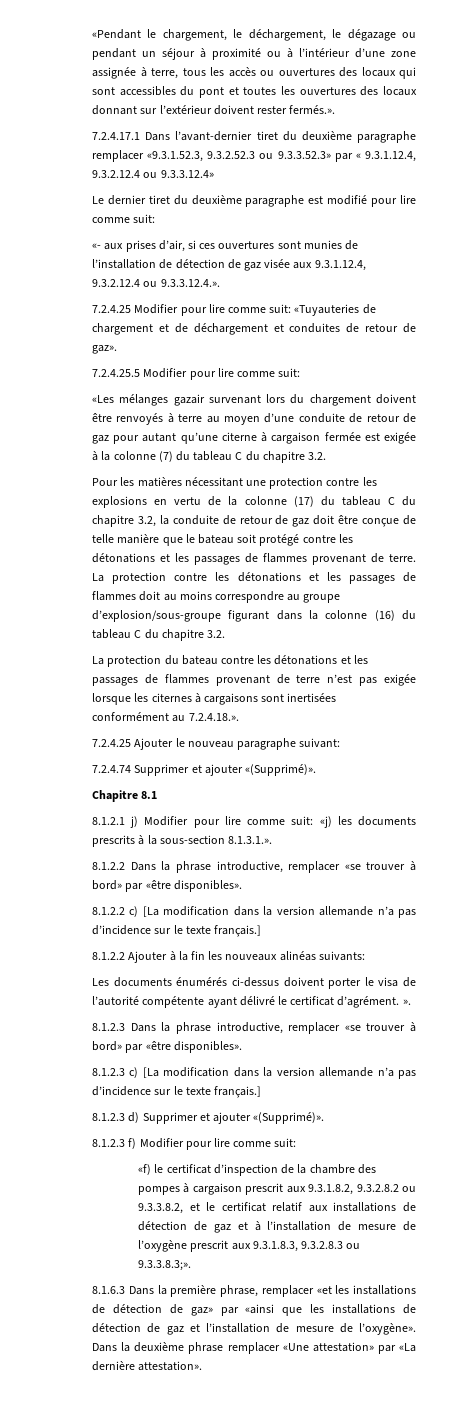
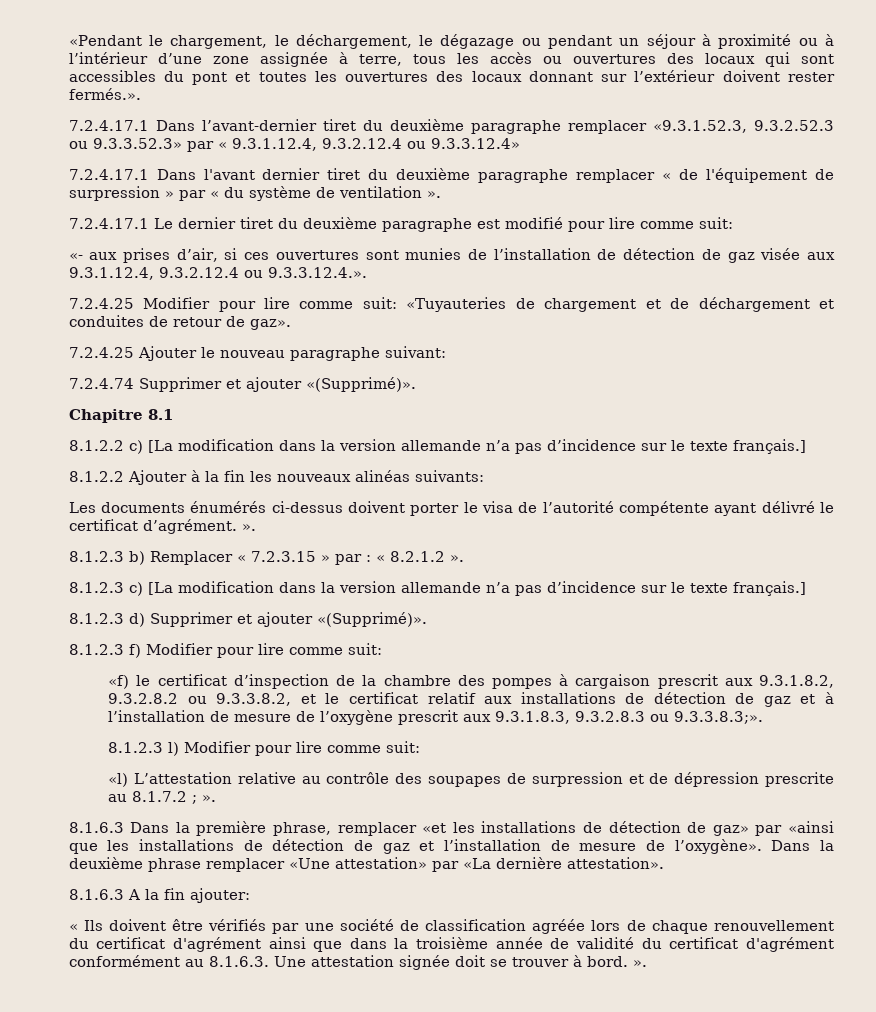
(214, 174) none -> [68,168,834,183] [68,186,441,201] [68,218,149,229] 7.2.4.17.1 Dans l'avant dernier tiret du deuxième paragraphe remplacer « de l'équipement de surpression » par « du système de ventilation ». // 7.2.4.17.1
[92,368,301,380] [92,394,416,406] [92,413,417,425] [92,432,416,444] [92,451,327,463] [92,477,377,489] [92,496,416,508] [92,515,416,527] [92,534,353,546] [92,553,416,565] [92,572,416,584] [92,591,341,603] [92,610,416,622] [92,629,225,641] [92,655,368,667] [92,674,416,686] [92,693,337,705] [92,712,239,722] // 7.2.4.25.5 Modifier pour lire comme suit: // «Les mélanges gazair survenant lors du chargement doivent être renvoyés à terre au moyen d’une conduite de retour de gaz pour autant qu’une citerne à cargaison fermée est exigée à la colonne (7) du tableau C du chapitre 3.2. // Pour les matières nécessitant une protection contre les explosions en vertu de la colonne (17) du tableau C du chapitre 3.2, la conduite de retour de gaz doit être conçue de telle manière que le bateau soit protégé contre les détonations et les passages de flammes provenant de terre. La protection contre les détonations et les passages de flammes doit au moins correspondre au groupe d’explosion/sous-groupe figurant dans la colonne (16) du tableau C du chapitre 3.2. // La protection du bateau contre les détonations et les passages de flammes provenant de terre n’est pas exigée lorsque les citernes à cargaisons sont inertisées conformément au 7.2.4.18.». -> (291, 324) none
[92,816,416,828] [92,835,272,847] [92,861,416,873] [92,880,242,892] // 8.1.2.1 j) Modifier pour lire comme suit: «j) les documents prescrits à la sous-section 8.1.3.1.». // 8.1.2.2 Dans la phrase introductive, remplacer «se trouver à bord» par «être disponibles». -> (173, 414) none
[130,1022,416,1034] [92,1041,242,1053] Dans la phrase introductive, remplacer «se trouver à bord» par «être disponibles». -> [128,551,464,565] b) Remplacer « 7.2.3.15 » par : « 8.2.1.2 ».
(192, 1265) none -> [108,741,421,756] [108,772,835,787] [108,791,217,804] // 8.1.2.3 l) Modifier pour lire comme suit: // «l) L’attestation relative au contrôle des soupapes de surpression et de dépression prescrite au 8.1.7.2 ; ».
(203, 1366) none -> [68,888,250,903] [68,919,834,934] [68,937,835,952] [68,955,647,970] // 8.1.6.3 A la fin ajouter: // « Ils doivent être vérifiés par une société de classification agréée lors de chaque renouvellement du certificat d'agrément ainsi que dans la troisième année de validité du certificat d'agrément conformément au 8.1.6.3. Une attestation signée doit se trouver à bord. ».

